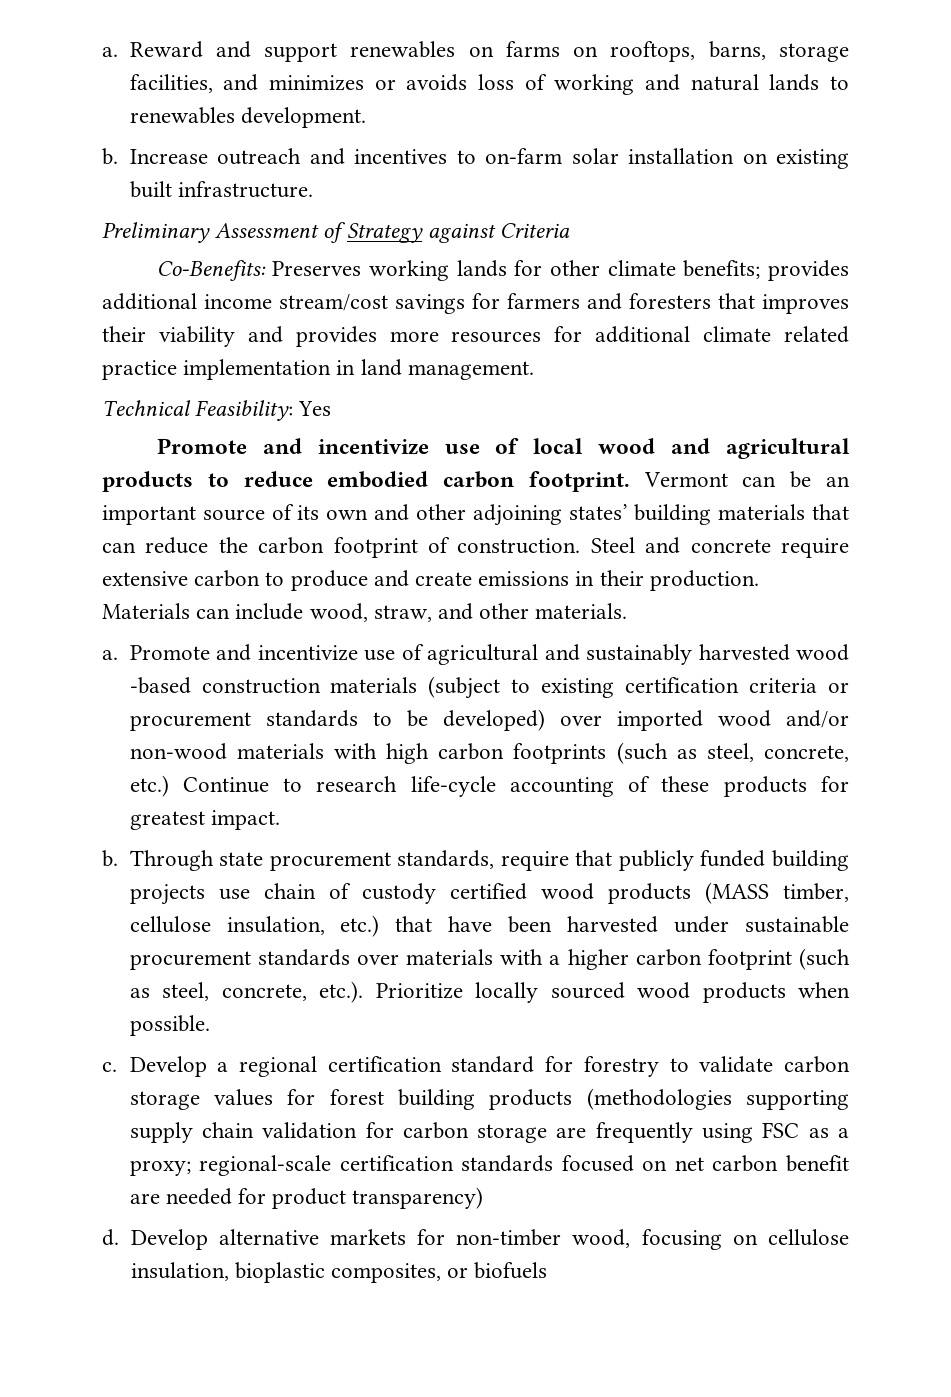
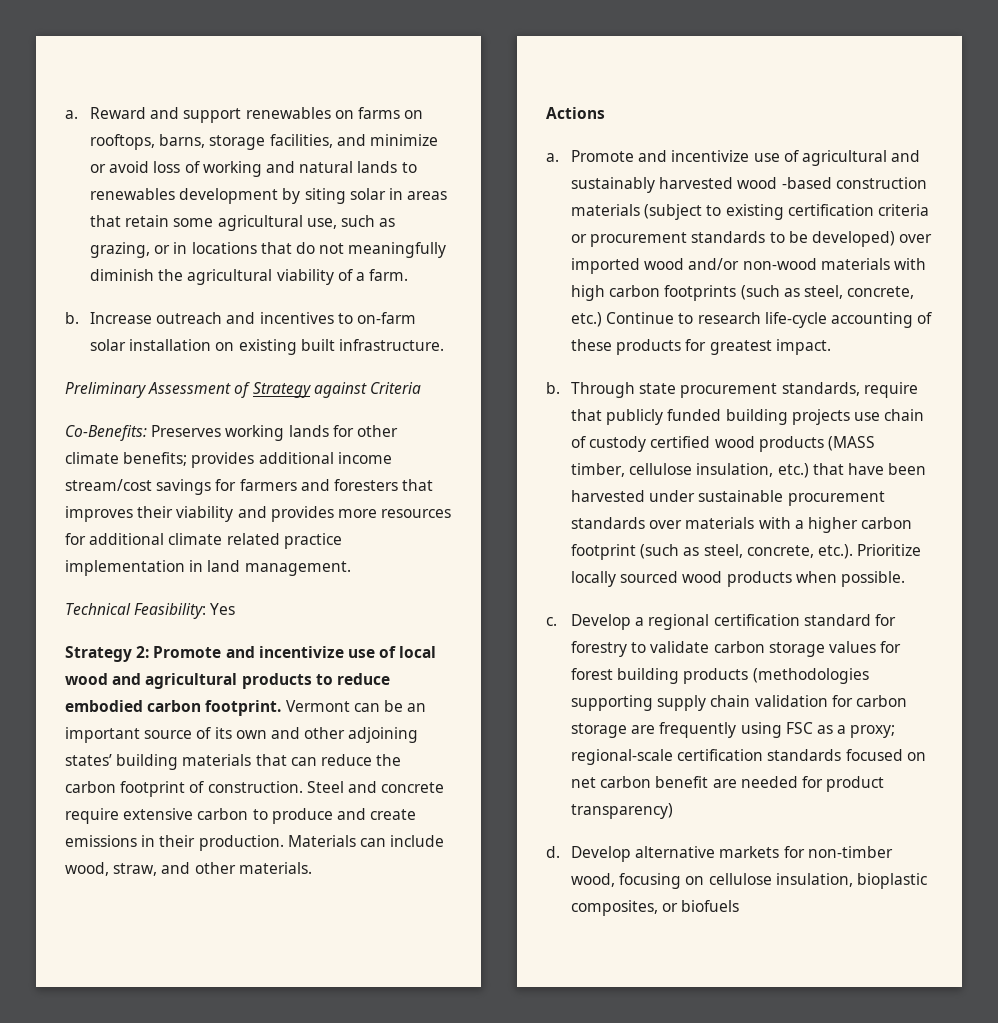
[268,74,468,91] minimizes or avoids -> [369,134,438,146] [90,161,150,173] minimize or avoid
[240,107,366,128] development. -> [179,188,448,204] [90,215,396,231] [90,242,447,258] [90,269,409,285] development by siting solar in areas that retain some agricultural use, such as grazing, or in locations that do not meaningfully diminish the agricultural viability of a farm.
(332, 408) none -> [65,646,150,662] Strategy 2:
(628, 611) none -> [546,107,605,119] // Actions

